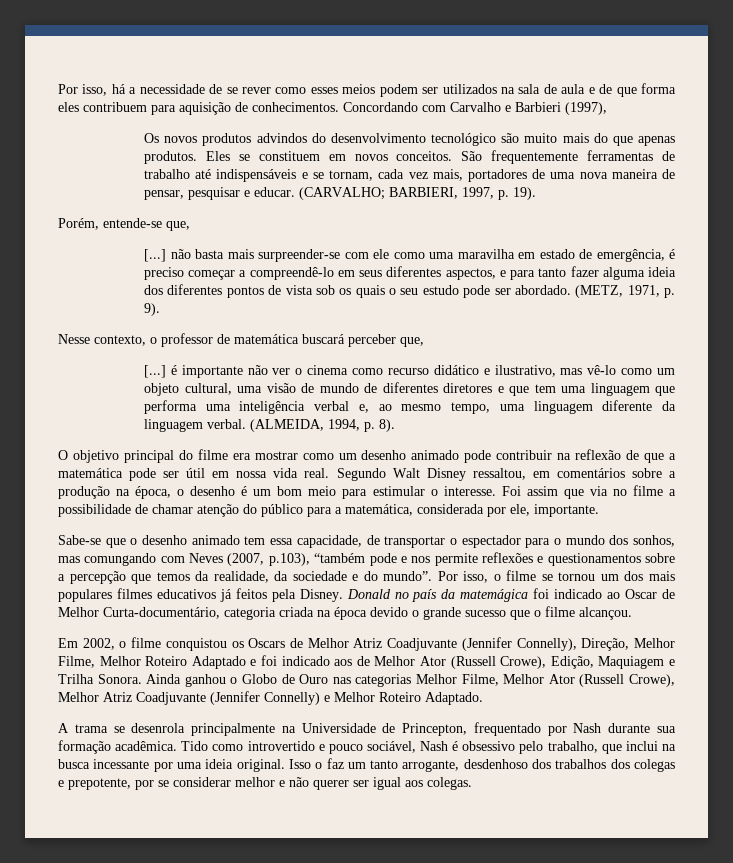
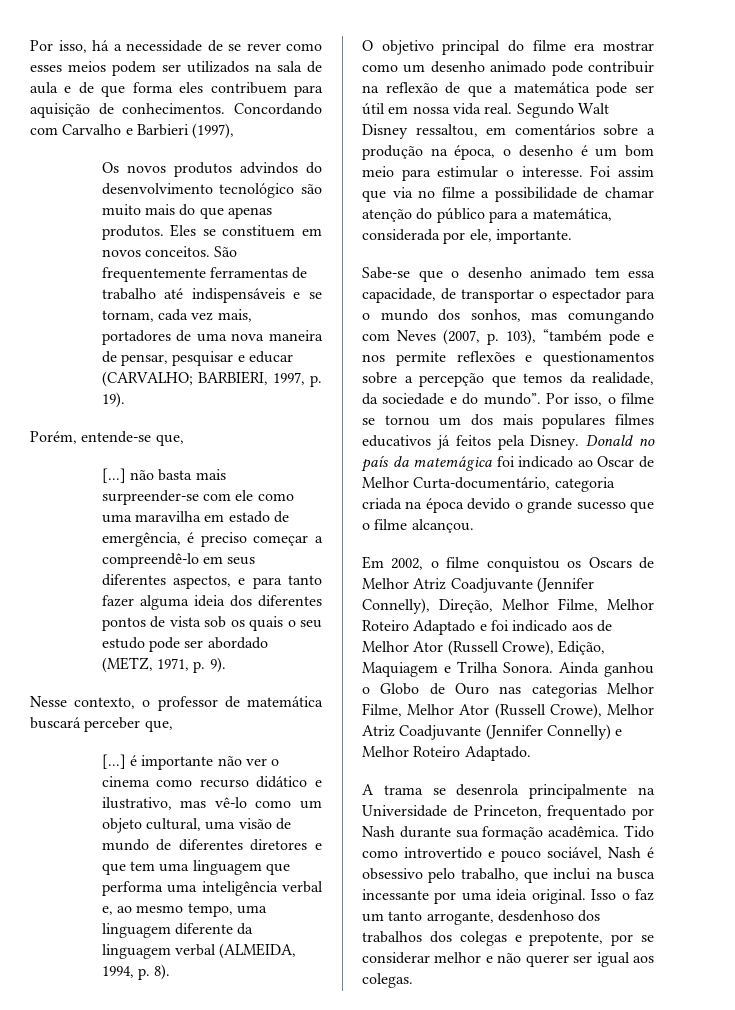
[254,187,296,197] educar. -> [249,351,294,363] educar
[514,285,571,295] abordado. -> [207,637,268,649] abordado
[207,419,247,429] verbal. -> [175,944,217,956] verbal
[268,553,310,566] p.103), -> [487,329,536,345] p. 103),
[402,723,468,736] Princepton, -> [473,805,542,818] Princeton,

